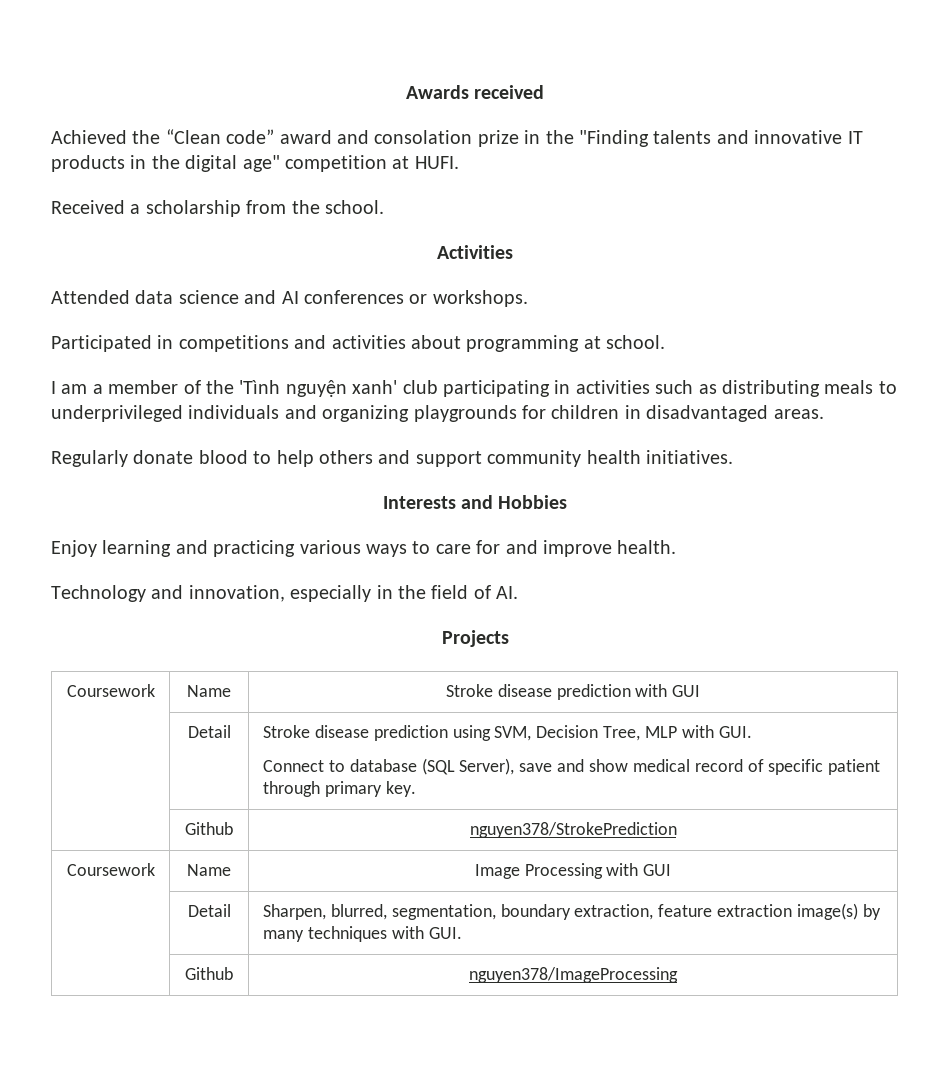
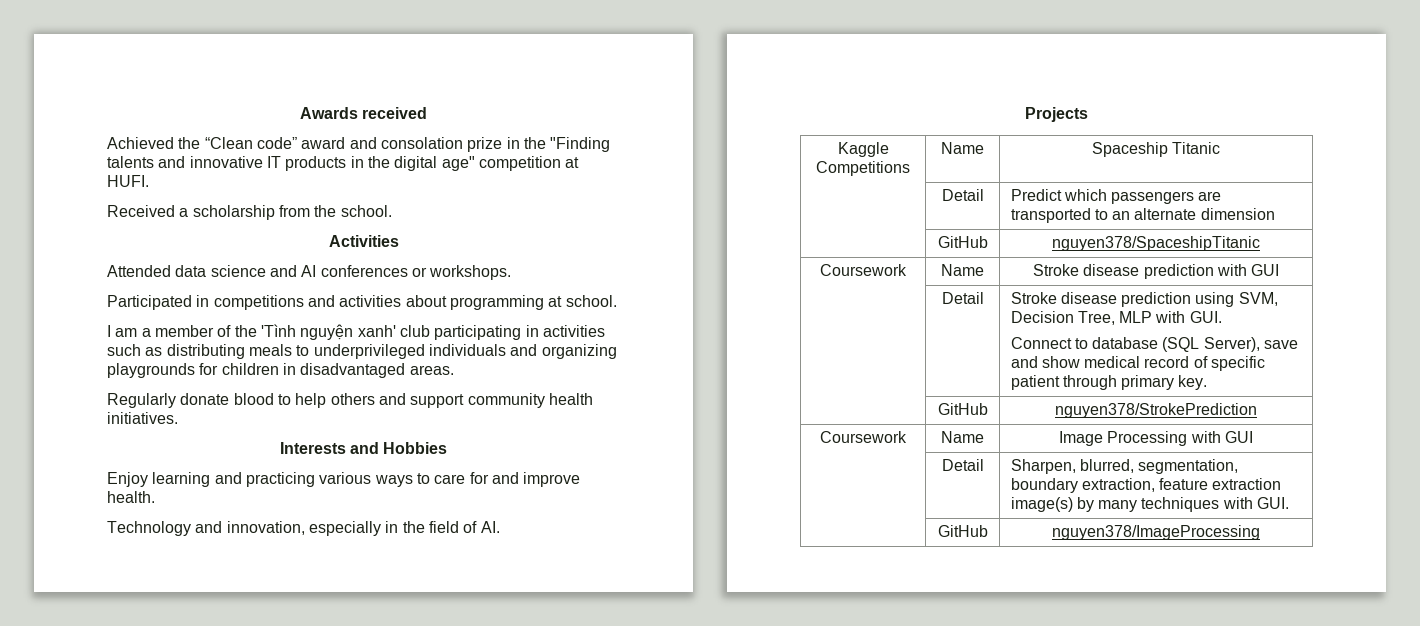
(509, 638) none -> [837,142,889,157] [816,161,910,176] [941,142,984,154] [1091,142,1221,157] [941,189,984,201] [1010,189,1222,204] [1010,208,1275,223] [937,236,988,248] [1052,236,1260,251] // Kaggle Competitions | Name | Spaceship Titanic // | Detail | Predict which passengers are transported to an alternate dimension // | GitHub | nguyen378/SpaceshipTitanic
[185,822,233,835] Github -> [937,403,988,415] GitHub
[185,967,233,980] Github -> [937,525,988,537] GitHub

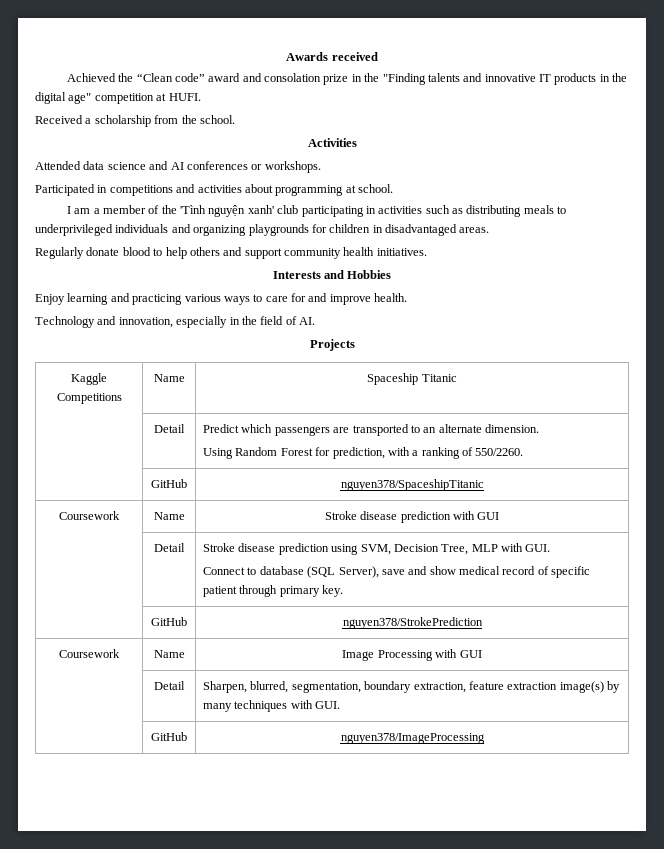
[1200,208,1275,220] dimension -> [485,424,540,433] [203,447,524,459] dimension. // Using Random Forest for prediction, with a ranking of 550/2260.

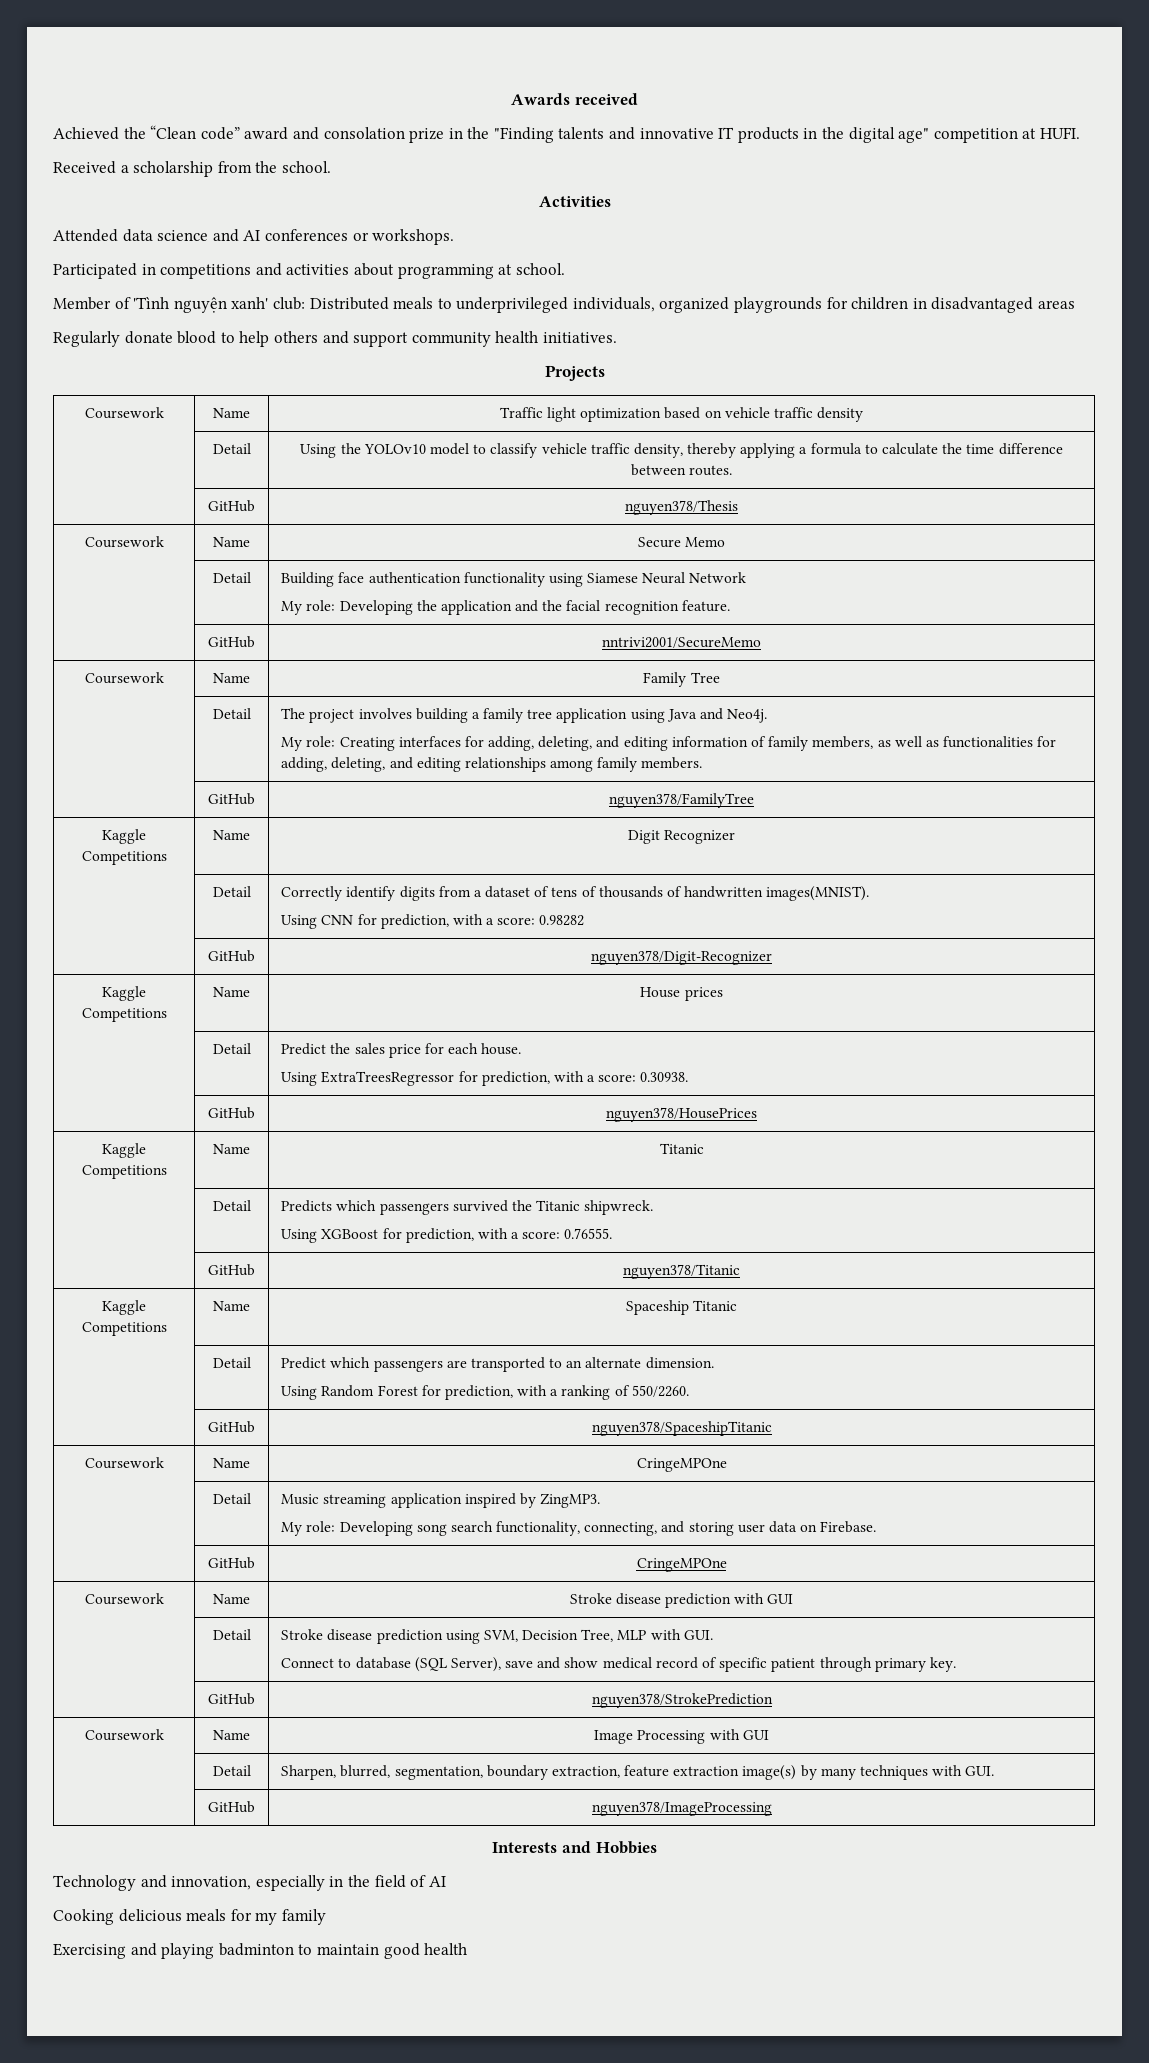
[66,205,567,217] [35,224,247,236] I am a member of the 'Tình nguyện xanh' club participating in activities such as distributing meals to underprivileged individuals and organizing -> [53,297,730,313] Member of 'Tình nguyện xanh' club: Distributed meals to underprivileged individuals, organized
[459,227,490,233] areas. -> [1038,300,1076,309] areas
[272,270,392,279] [35,293,408,305] [35,316,315,328] [309,339,355,351] Interests and Hobbies // Enjoy learning and practicing various ways to care for and improve health. // Technology and innovation, especially in the field of AI. // Projects -> [544,365,605,381] [84,407,164,419] [213,408,250,418] [499,407,864,422] [212,443,251,454] [300,443,1063,458] [630,464,733,476] [208,500,255,512] [625,500,738,515] [84,536,164,548] [213,537,250,547] [637,537,726,548] [212,572,251,583] [281,572,747,587] [281,600,730,615] [208,636,255,648] [602,637,761,648] [84,672,164,684] [213,673,250,683] [643,672,720,687] [212,708,251,719] [281,708,768,723] [281,736,1057,751] [281,757,703,772] [208,793,255,805] [609,793,754,808] [102,829,146,844] [81,851,167,865] [213,830,250,840] [627,830,736,844] [212,886,251,897] [281,886,870,901] [281,914,585,929] [208,950,255,962] [591,950,772,965] [102,986,146,1001] [81,1008,167,1022] [213,987,250,997] [640,987,723,1001] [212,1043,251,1054] [281,1043,522,1058] [281,1071,689,1086] [208,1107,255,1119] [606,1107,757,1122] [102,1143,146,1158] [81,1165,167,1179] [213,1144,250,1154] [659,1143,704,1154] [212,1200,251,1211] [281,1200,654,1215] [281,1228,613,1243] [208,1264,255,1276] [623,1264,740,1279] Projects // Coursework | Name | Traffic light optimization based on vehicle traffic density // | Detail | Using the YOLOv10 model to classify vehicle traffic density, thereby applying a formula to calculate the time difference between routes. // | GitHub | nguyen378/Thesis // Coursework | Name | Secure Memo // | Detail | Building face authentication functionality using Siamese Neural Network // My role: Developing the application and the facial recognition feature. // | GitHub | nntrivi2001/SecureMemo // Coursework | Name | Family Tree // | Detail | The project involves building a family tree application using Java and Neo4j. // My role: Creating interfaces for adding, deleting, and editing information of family members, as well as functionalities for adding, deleting, and editing relationships among family members. // | GitHub | nguyen378/FamilyTree // Kaggle Competitions | Name | Digit Recognizer // | Detail | Correctly identify digits from a dataset of tens of thousands of handwritten images(MNIST). // Using CNN for prediction, with a score: 0.98282 // | GitHub | nguyen378/Digit-Recognizer // Kaggle Competitions | Name | House prices // | Detail | Predict the sales price for each house. // Using ExtraTreesRegressor for prediction, with a score: 0.30938. // | GitHub | nguyen378/HousePrices // Kaggle Competitions | Name | Titanic // | Detail | Predicts which passengers survived the Titanic shipwreck. // Using XGBoost for prediction, with a score: 0.76555. // | GitHub | nguyen378/Titanic
(484, 485) none -> [84,1457,164,1469] [213,1458,250,1468] [636,1458,727,1472] [212,1493,251,1504] [281,1493,601,1508] [281,1521,877,1536] [208,1557,255,1569] [636,1558,727,1572] // Coursework | Name | CringeMPOne // | Detail | Music streaming application inspired by ZingMP3. // My role: Developing song search functionality, connecting, and storing user data on Firebase. // | GitHub | CringeMPOne
(485, 738) none -> [492,1841,657,1854] [53,1875,446,1891] [53,1909,326,1925] [53,1943,468,1959] // Interests and Hobbies // Technology and innovation, especially in the field of AI // Cooking delicious meals for my family // Exercising and playing badminton to maintain good health

